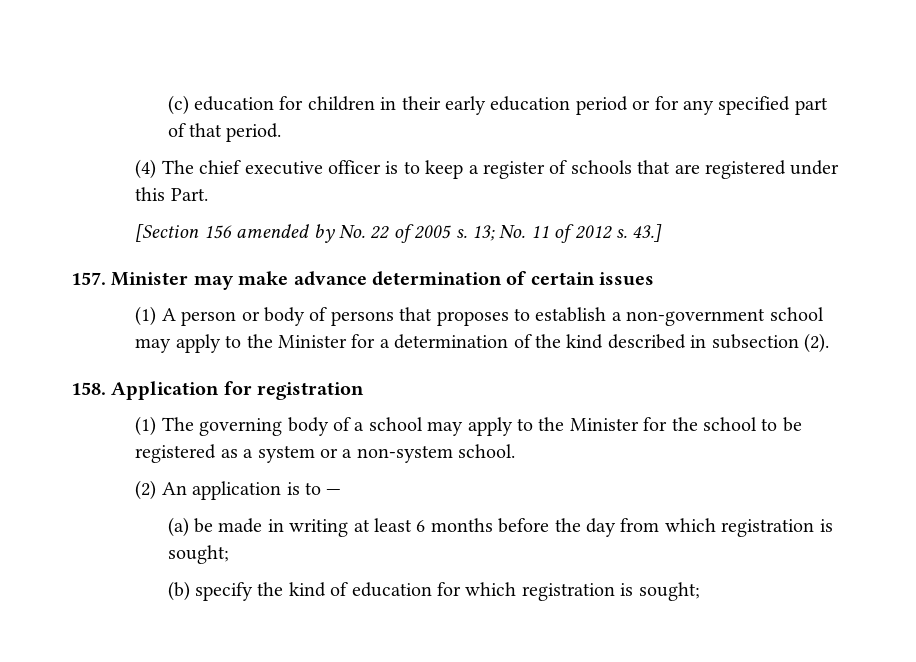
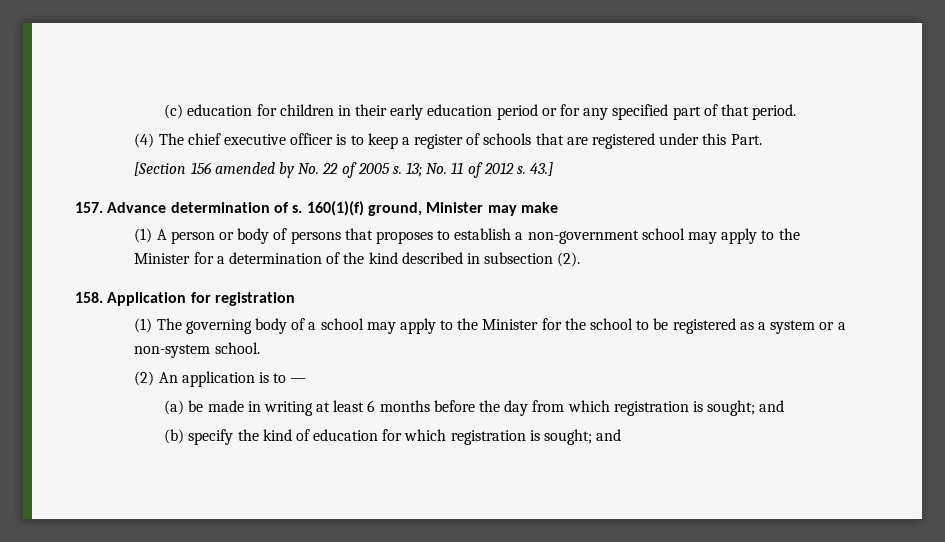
[111,271,655,290] Minister may make advance determination of certain issues -> [107,201,558,216] Advance determination of s. 160(1)(f) ground, Minister may make
(229, 554) none -> [759,400,785,412] and
(700, 591) none -> [596,429,622,441] and

